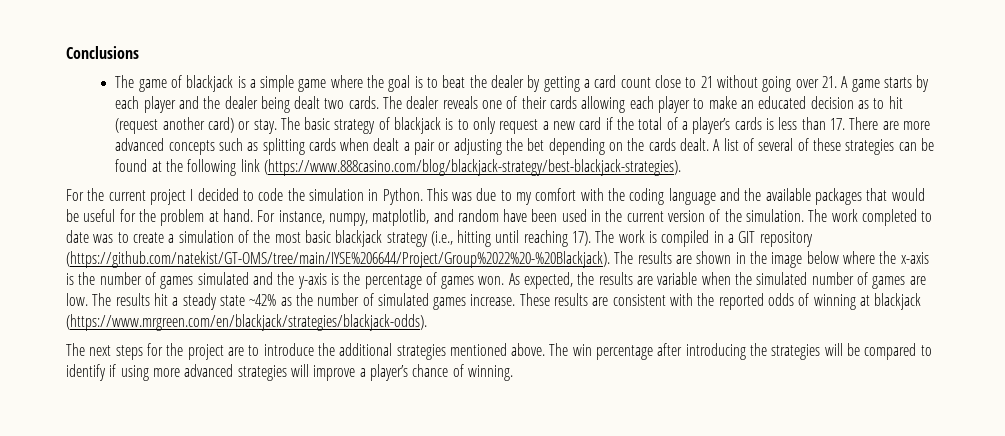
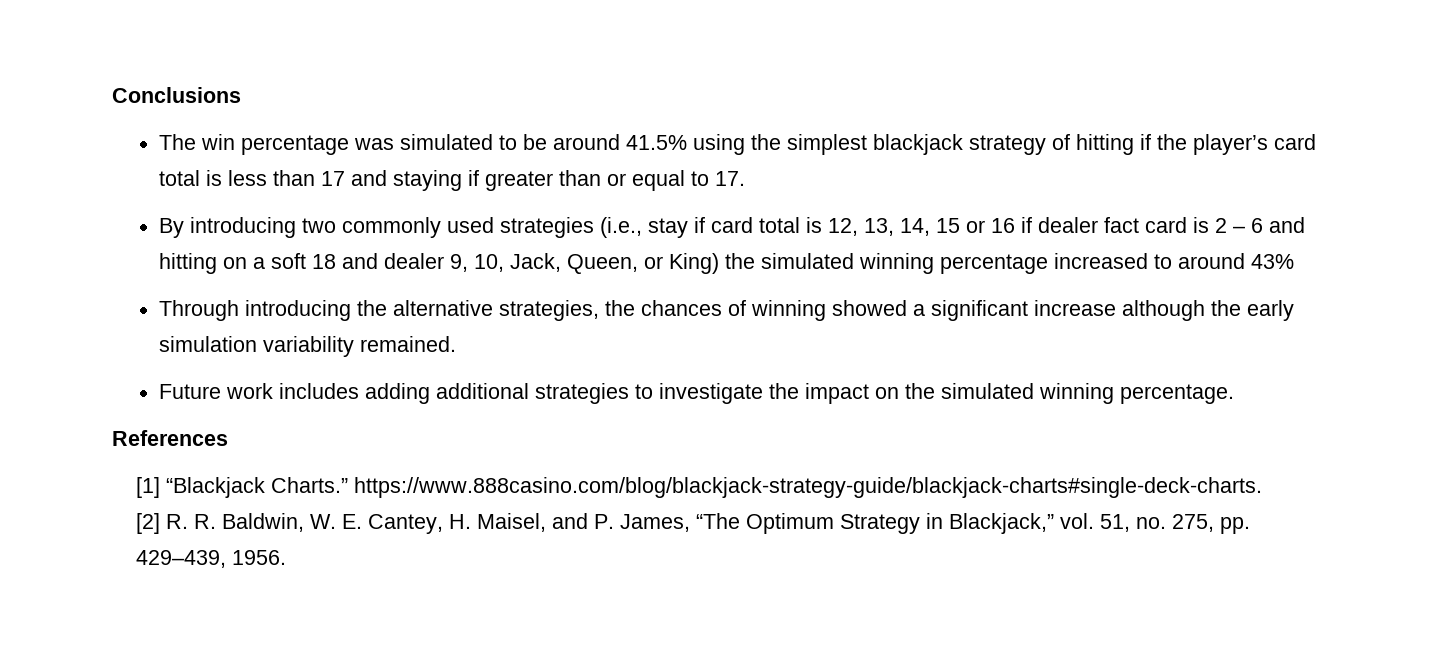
[138,75,930,92] [115,96,903,113] [115,117,930,134] [115,138,934,155] [115,159,681,176] [66,188,925,205] [66,209,933,226] [66,230,813,247] [66,251,929,268] [66,272,926,289] [66,293,922,310] [66,314,427,331] [66,343,932,360] [66,364,513,381] game of blackjack is a simple game where the goal is to beat the dealer by getting a card count close to 21 without going over 21. A game starts by each player and the dealer being dealt two cards. The dealer reveals one of their cards allowing each player to make an educated decision as to hit (request another card) or stay. The basic strategy of blackjack is to only request a new card if the total of a player’s cards is less than 17. There are more advanced concepts such as splitting cards when dealt a pair or adjusting the bet depending on the cards dealt. A list of several of these strategies can be found at the following link (https://www.888casino.com/blog/blackjack-strategy/best-blackjack-strategies). // For the current project I decided to code the simulation in Python. This was due to my comfort with the coding language and the available packages that would be useful for the problem at hand. For instance, numpy, matplotlib, and random have been used in the current version of the simulation. The work completed to date was to create a simulation of the most basic blackjack strategy (i.e., hitting until reaching 17). The work is compiled in a GIT repository (https://github.com/natekist/GT-OMS/tree/main/IYSE%206644/Project/Group%2022%20-%20Blackjack). The results are shown in the image below where the x-axis is the number of games simulated and the y-axis is the percentage of games won. As expected, the results are variable when the simulated number of games are low. The results hit a steady state ~42% as the number of simulated games increase. These results are consistent with the reported odds of winning at blackjack (https://www.mrgreen.com/en/blackjack/strategies/blackjack-odds). // The next steps for the project are to introduce the additional strategies mentioned above. The win percentage after introducing the strategies will be compared to identify if using more advanced strategies will improve a player’s chance of winning. -> [201,134,1317,155] [159,170,746,191] [159,217,1306,238] [159,253,1295,274] [159,300,1295,321] [159,336,457,357] [159,383,1235,404] [112,430,228,446] [135,477,1262,498] [135,513,1250,534] [135,550,286,568] win percentage was simulated to be around 41.5% using the simplest blackjack strategy of hitting if the player’s card total is less than 17 and staying if greater than or equal to 17. // By introducing two commonly used strategies (i.e., stay if card total is 12, 13, 14, 15 or 16 if dealer fact card is 2 – 6 and hitting on a soft 18 and dealer 9, 10, Jack, Queen, or King) the simulated winning percentage increased to around 43% // Through introducing the alternative strategies, the chances of winning showed a significant increase although the early simulation variability remained. // Future work includes adding additional strategies to investigate the impact on the simulated winning percentage. // References // [1] “Blackjack Charts.” https://www.888casino.com/blog/blackjack-strategy-guide/blackjack-charts#single-deck-charts. // [2] R. R. Baldwin, W. E. Cantey, H. Maisel, and P. James, “The Optimum Strategy in Blackjack,” vol. 51, no. 275, pp. 429–439, 1956.

